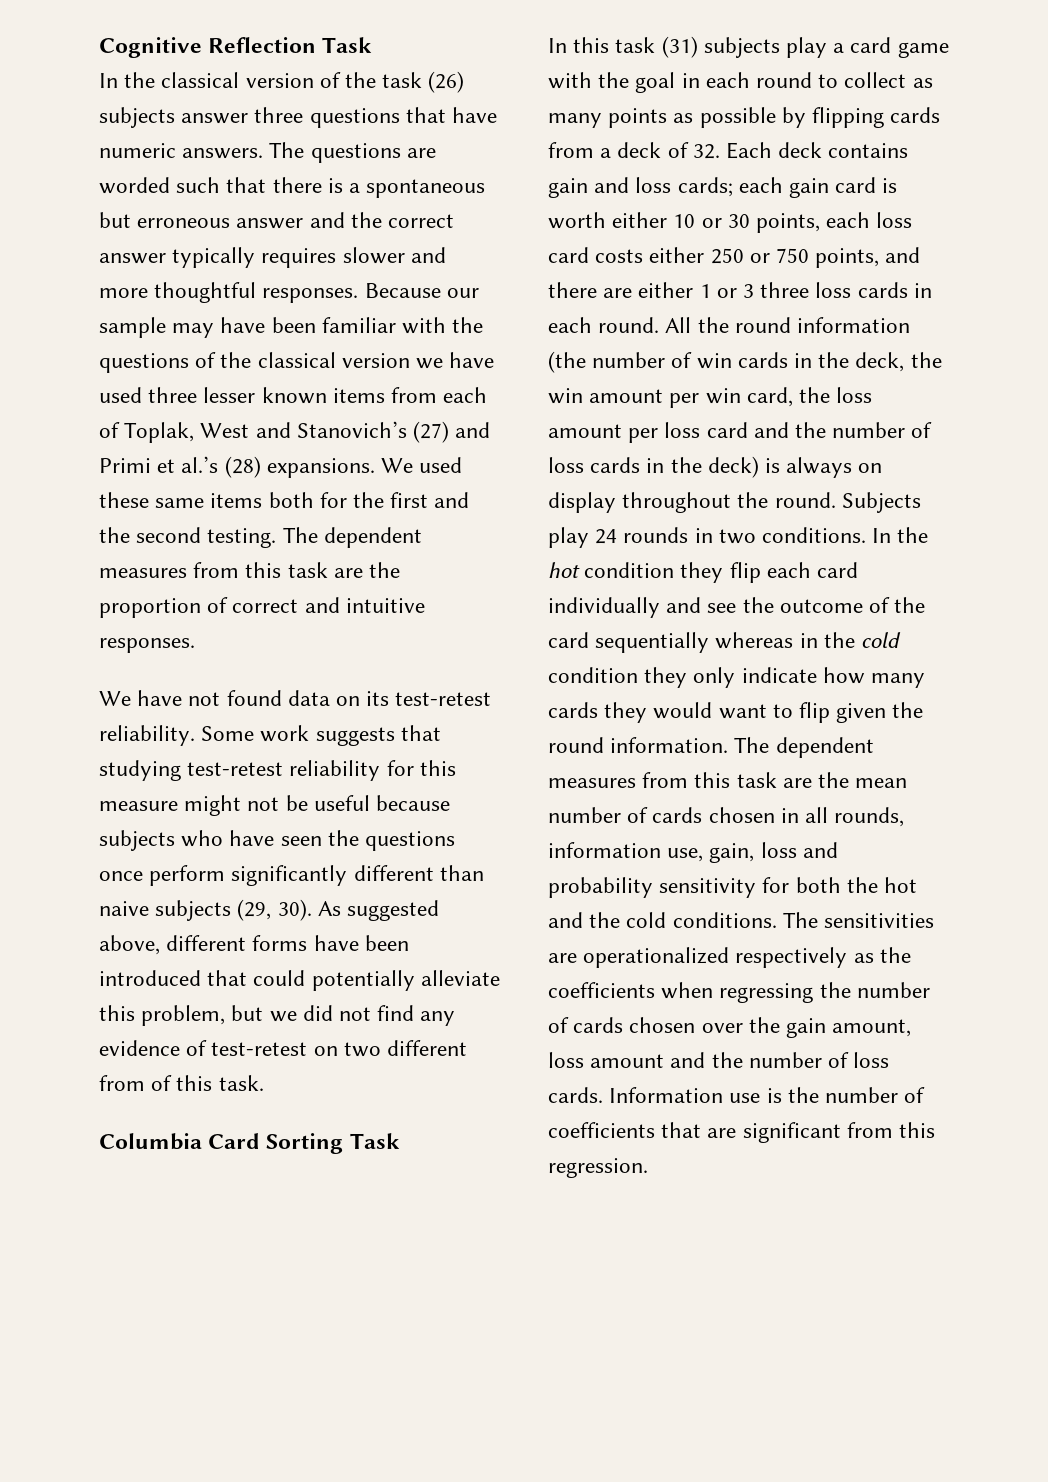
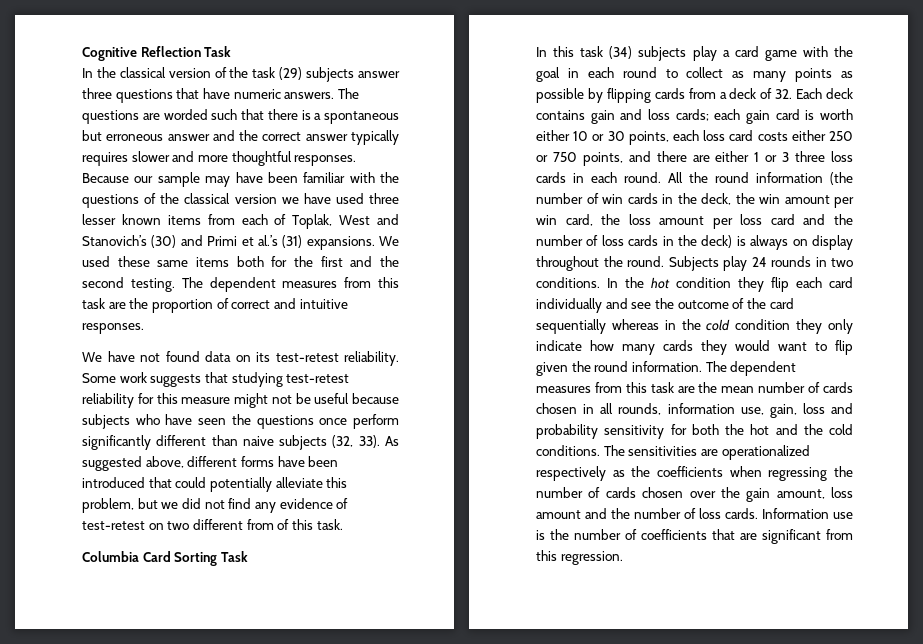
[428,71,465,93] (26) -> [279,67,303,80] (29)
[413,421,450,443] (27) -> [151,235,177,248] (30)
[224,456,261,478] (28) -> [282,235,303,248] (31)
[237,899,312,921] (29, 30). -> [332,435,380,448] (32, 33).
[661,36,698,58] (31) -> [609,46,633,59] (34)

